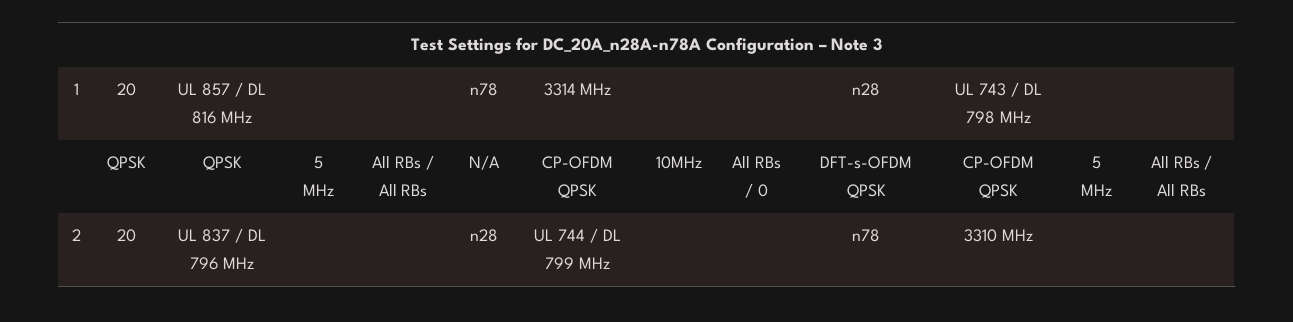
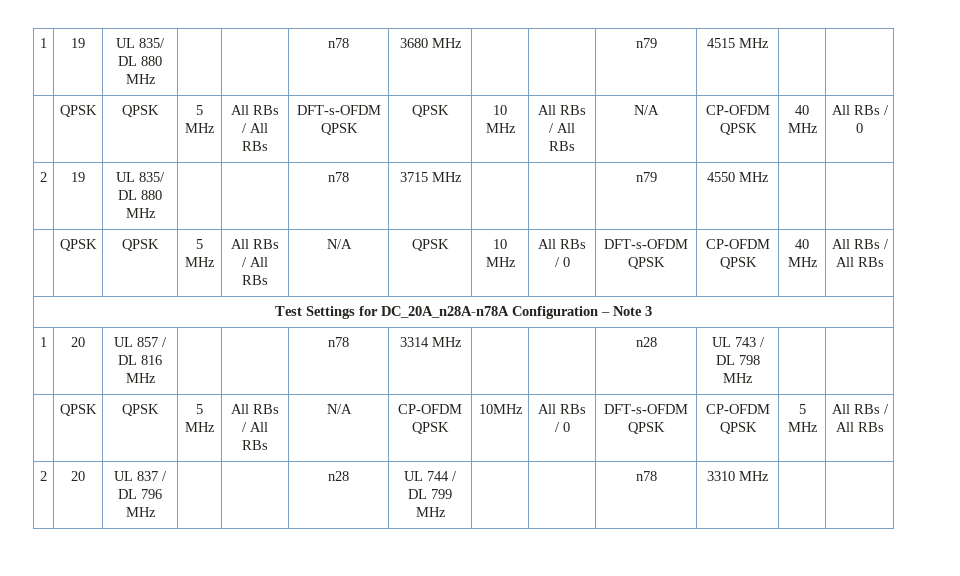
(410, 44) none -> [40,38,47,48] [71,38,85,48] [116,38,165,48] [118,56,162,66] [125,74,156,84] [328,38,349,48] [399,38,462,48] [635,38,657,48] [707,38,769,48] [60,105,97,117] [122,105,159,117] [196,105,203,115] [185,123,215,133] [231,105,279,115] [242,123,268,133] [242,141,268,151] [296,105,381,115] [320,123,358,135] [412,105,449,117] [493,105,507,115] [485,123,516,133] [538,105,586,115] [549,123,575,133] [549,141,575,151] [634,105,659,115] [705,105,770,115] [719,123,757,135] [795,105,809,115] [787,123,818,133] [831,105,889,115] [856,123,863,133] [40,172,47,182] [71,172,85,182] [116,172,165,182] [118,190,162,200] [125,208,156,218] [328,172,349,182] [399,172,462,182] [635,172,657,182] [707,172,769,182] [60,239,97,251] [122,239,159,251] [196,239,203,249] [185,257,215,267] [231,239,279,249] [242,257,268,267] [242,275,268,285] [326,239,352,249] [412,239,449,251] [493,239,507,249] [485,257,516,267] [538,239,586,249] [554,257,570,267] [604,239,688,249] [628,257,665,269] [705,239,770,249] [719,257,757,269] [795,239,809,249] [787,257,818,267] [831,239,889,249] [835,257,884,267] 1 | 19 | UL 835/ DL 880 MHz | | | n78 | 3680 MHz | | | n79 | 4515 MHz | | // | QPSK | QPSK | 5 MHz | All RBs / All RBs | DFT-s-OFDM QPSK | QPSK | 10 MHz | All RBs / All RBs | N/A | CP-OFDM QPSK | 40 MHz | All RBs / 0 // 2 | 19 | UL 835/ DL 880 MHz | | | n78 | 3715 MHz | | | n79 | 4550 MHz | | // | QPSK | QPSK | 5 MHz | All RBs / All RBs | N/A | QPSK | 10 MHz | All RBs / 0 | DFT-s-OFDM QPSK | CP-OFDM QPSK | 40 MHz | All RBs / All RBs //

